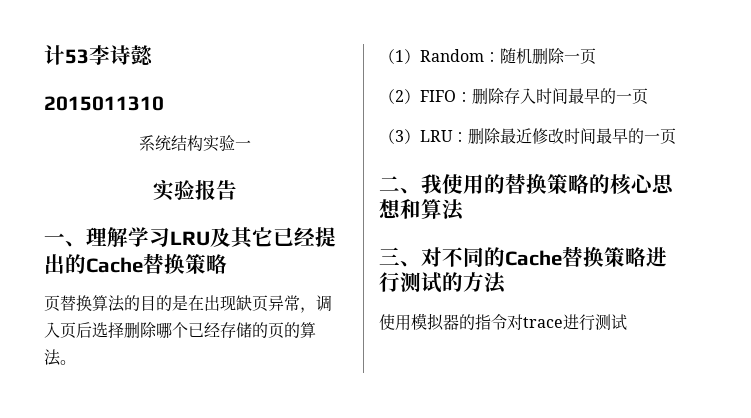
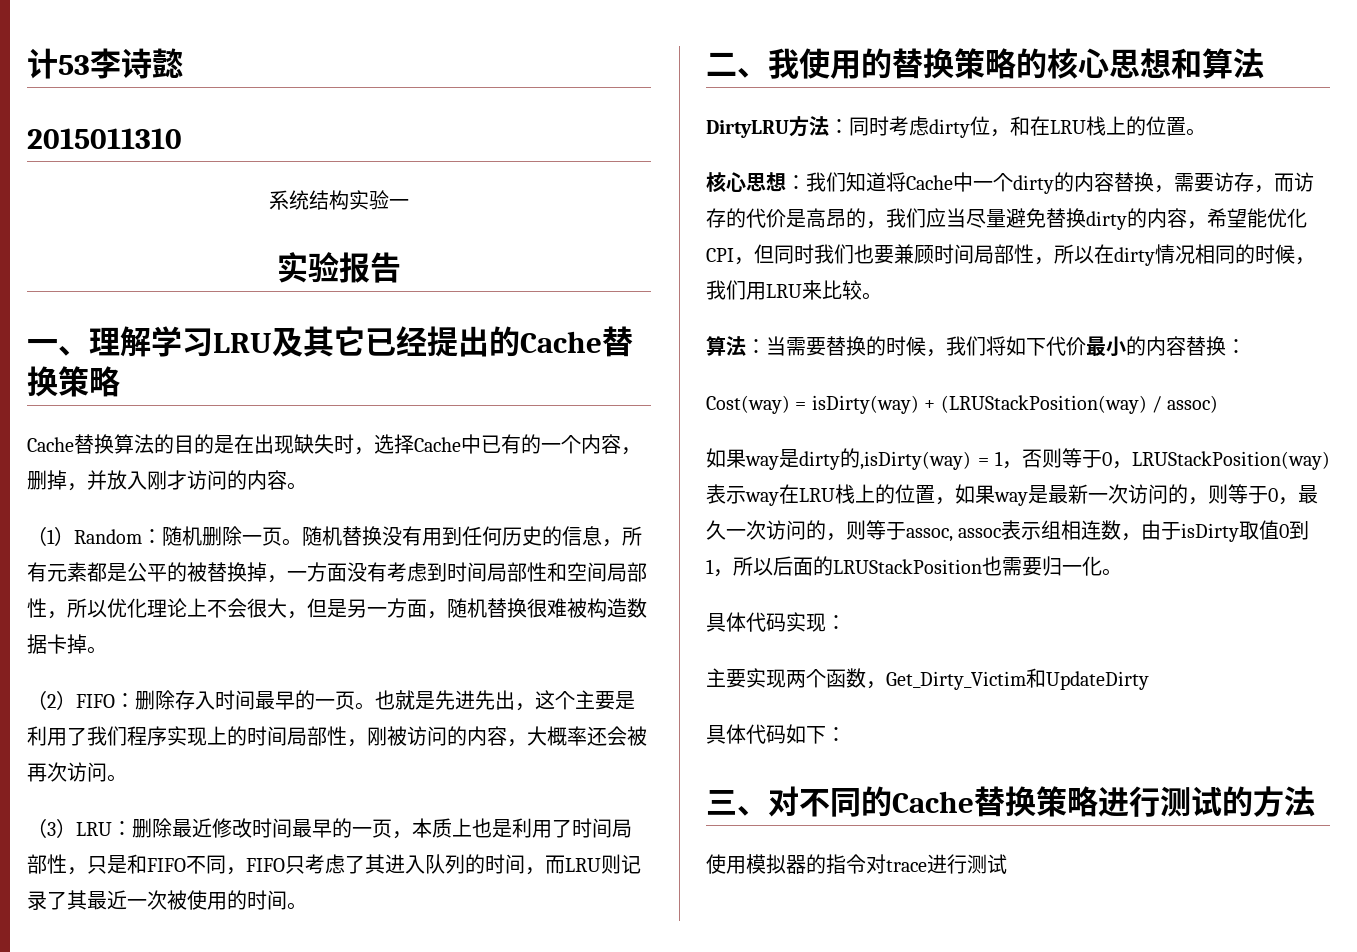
[44,295,60,312] 页 -> [27,437,74,452] Cache
[252,295,332,313] [44,322,316,339] [44,349,61,366] 页异常，调入页后选择删除哪个已经存储的页的算法 -> [314,434,641,455] [27,470,287,491] 失时，选择Cache中已有的一个内容，删掉，并放入刚才访问的内容
(596, 56) none -> [282,526,642,547] [27,562,647,583] [27,598,647,619] [27,634,107,654] 。随机替换没有用到任何历史的信息，所有元素都是公平的被替换掉，一方面没有考虑到时间局部性和空间局部性，所以优化理论上不会很大，但是另一方面，随机替换很难被构造数据卡掉。
(648, 96) none -> [355,690,635,711] [27,726,647,747] [27,762,127,782] 。也就是先进先出，这个主要是利用了我们程序实现上的时间局部性，刚被访问的内容，大概率还会被再次访问。
(676, 136) none -> [392,818,632,839] [27,854,641,875] [27,890,307,910] ，本质上也是利用了时间局部性，只是和FIFO不同，FIFO只考虑了其进入队列的时间，而LRU则记录了其最近一次被使用的时间。
(465, 210) none -> [706,116,1206,138] [706,172,1314,194] [706,208,1307,230] [706,244,1315,266] [706,280,882,300] [706,336,1246,357] [706,395,1219,414] [706,448,1330,470] [706,484,1318,506] [706,520,1310,542] [706,556,1122,577] [706,612,846,632] [706,668,1149,690] [706,724,846,744] // DirtyLRU方法：同时考虑dirty位，和在LRU栈上的位置。 // 核心思想：我们知道将Cache中一个dirty的内容替换，需要访存，而访存的代价是高昂的，我们应当尽量避免替换dirty的内容，希望能优化CPI，但同时我们也要兼顾时间局部性，所以在dirty情况相同的时候，我们用LRU来比较。 // 算法：当需要替换的时候，我们将如下代价最小的内容替换： // Cost(way) = isDirty(way) + (LRUStackPosition(way) / assoc) // 如果way是dirty的,isDirty(way) = 1，否则等于0，LRUStackPosition(way)表示way在LRU栈上的位置，如果way是最新一次访问的，则等于0，最久一次访问的，则等于assoc, assoc表示组相连数，由于isDirty取值0到1，所以后面的LRUStackPosition也需要归一化。 // 具体代码实现： // 主要实现两个函数，Get_Dirty_Victim和UpdateDirty // 具体代码如下：

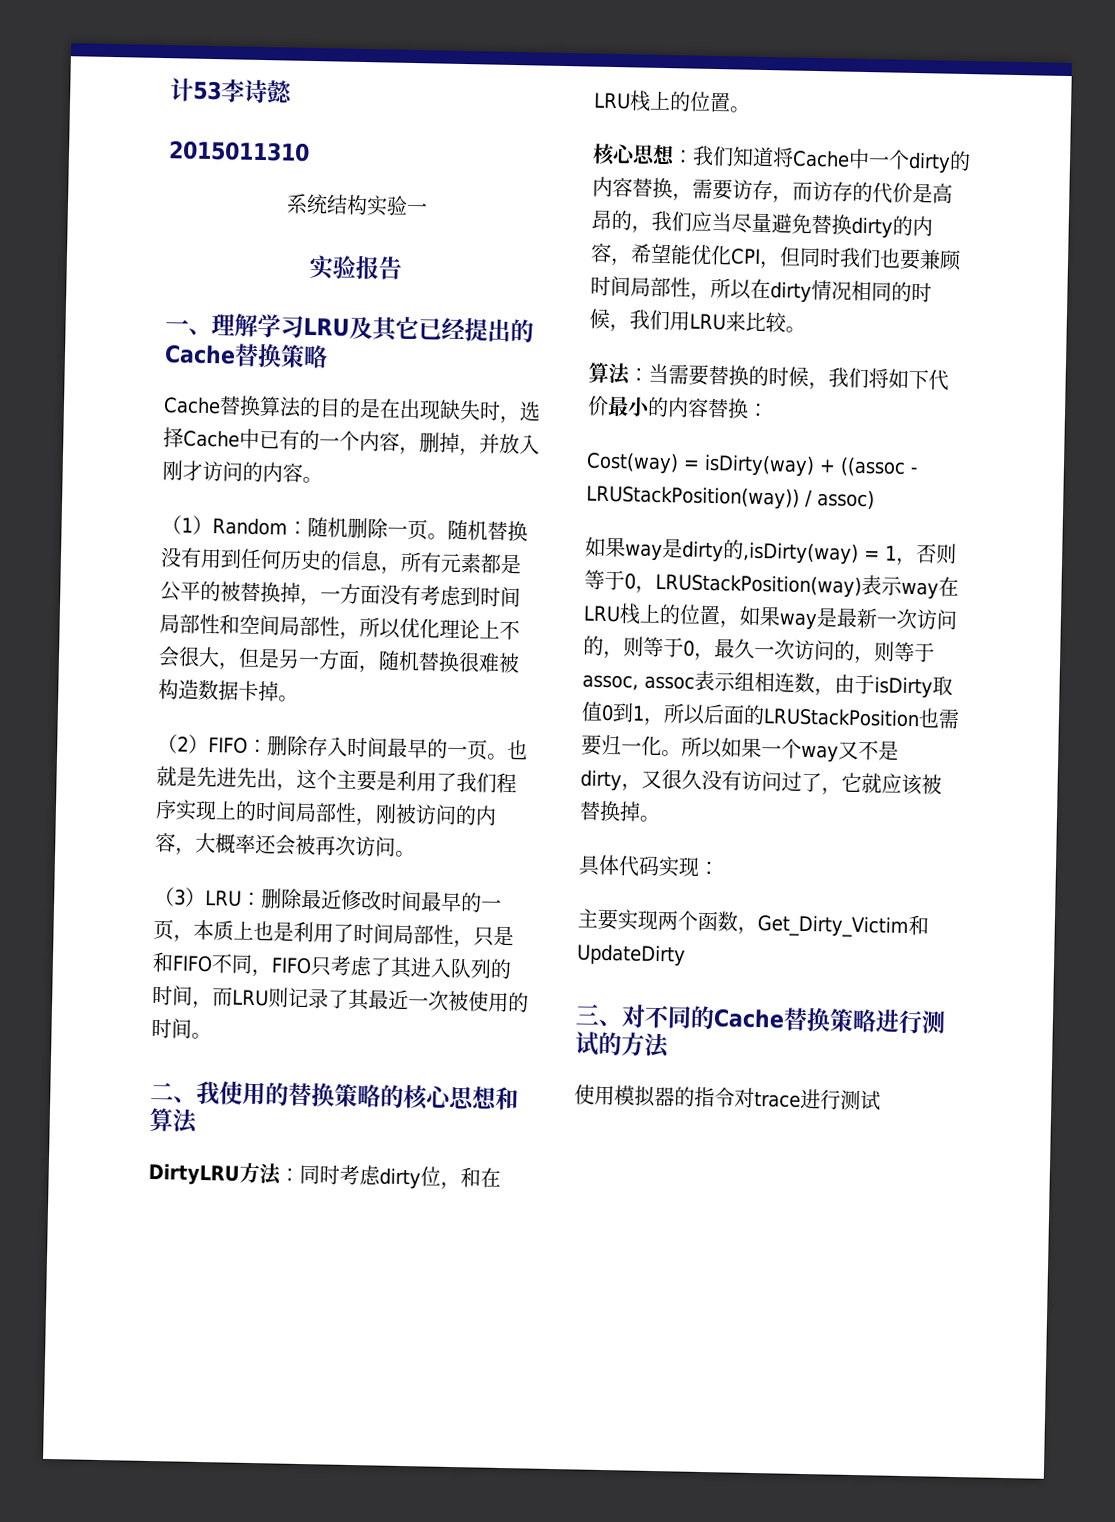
[940,395,1147,414] (LRUStackPosition(way) -> [840,456,918,477] [586,484,800,510] ((assoc - LRUStackPosition(way))
(1122, 572) none -> [681,736,899,763] [580,769,942,796] [579,800,660,823] 所以如果一个way又不是dirty，又很久没有访问过了，它就应该被替换掉。
[706,724,846,744] // 具体代码如下： -> (686, 955) none

